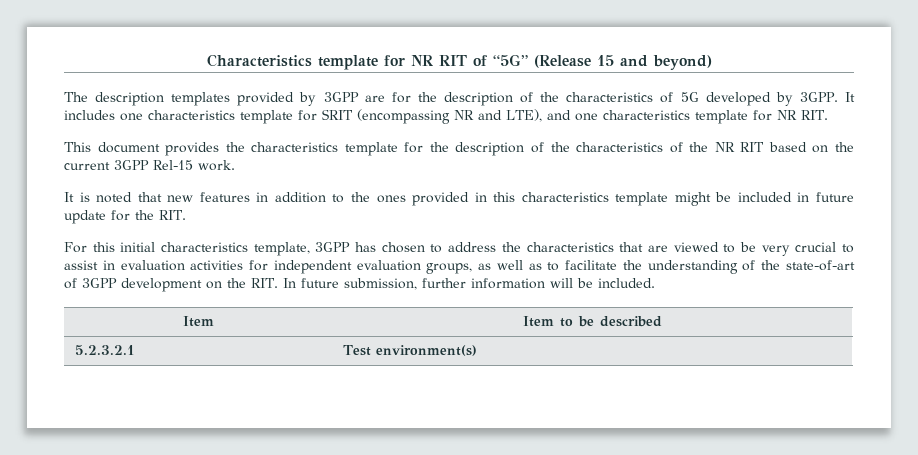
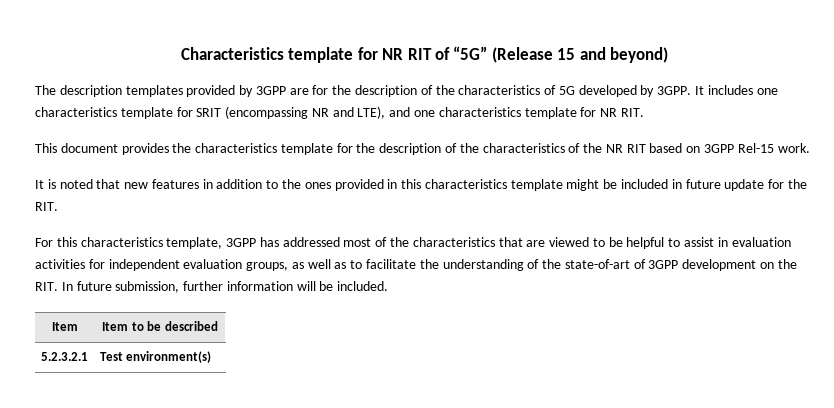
[834,142,854,152] [64,162,110,170] the current -> (701, 149) none
[120,242,156,252] initial -> (77, 242) none
[381,242,497,253] chosen to address -> [282,237,388,247] addressed most of
[761,242,837,256] very crucial -> [626,237,665,249] helpful

